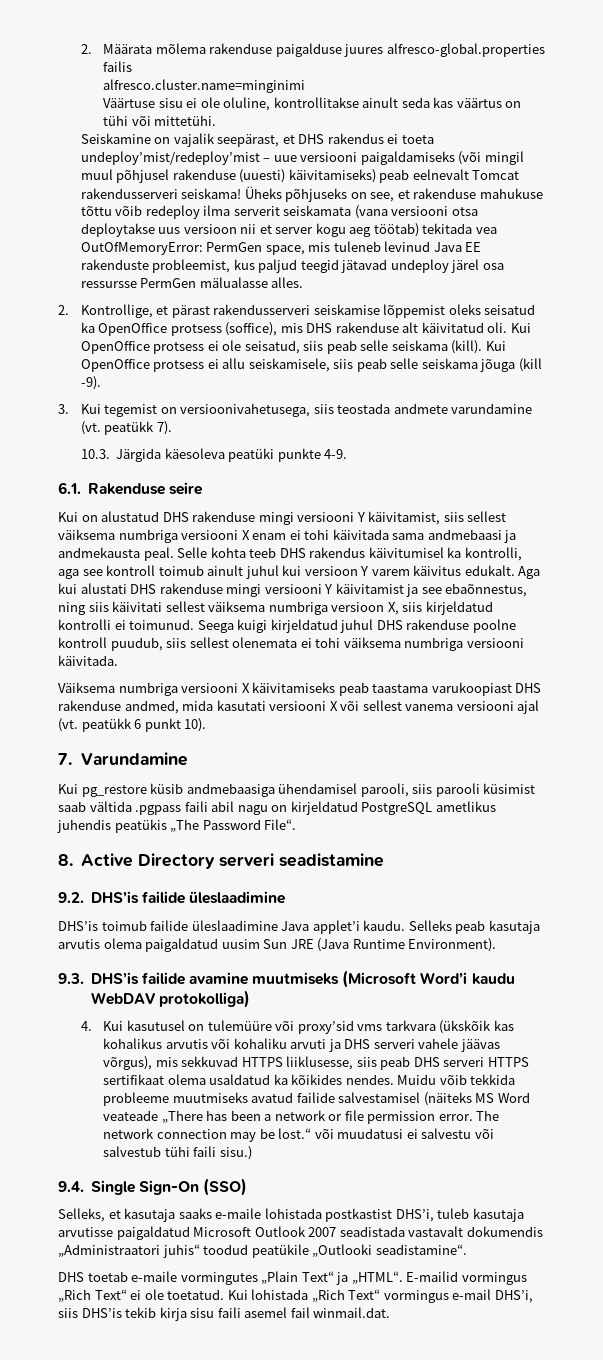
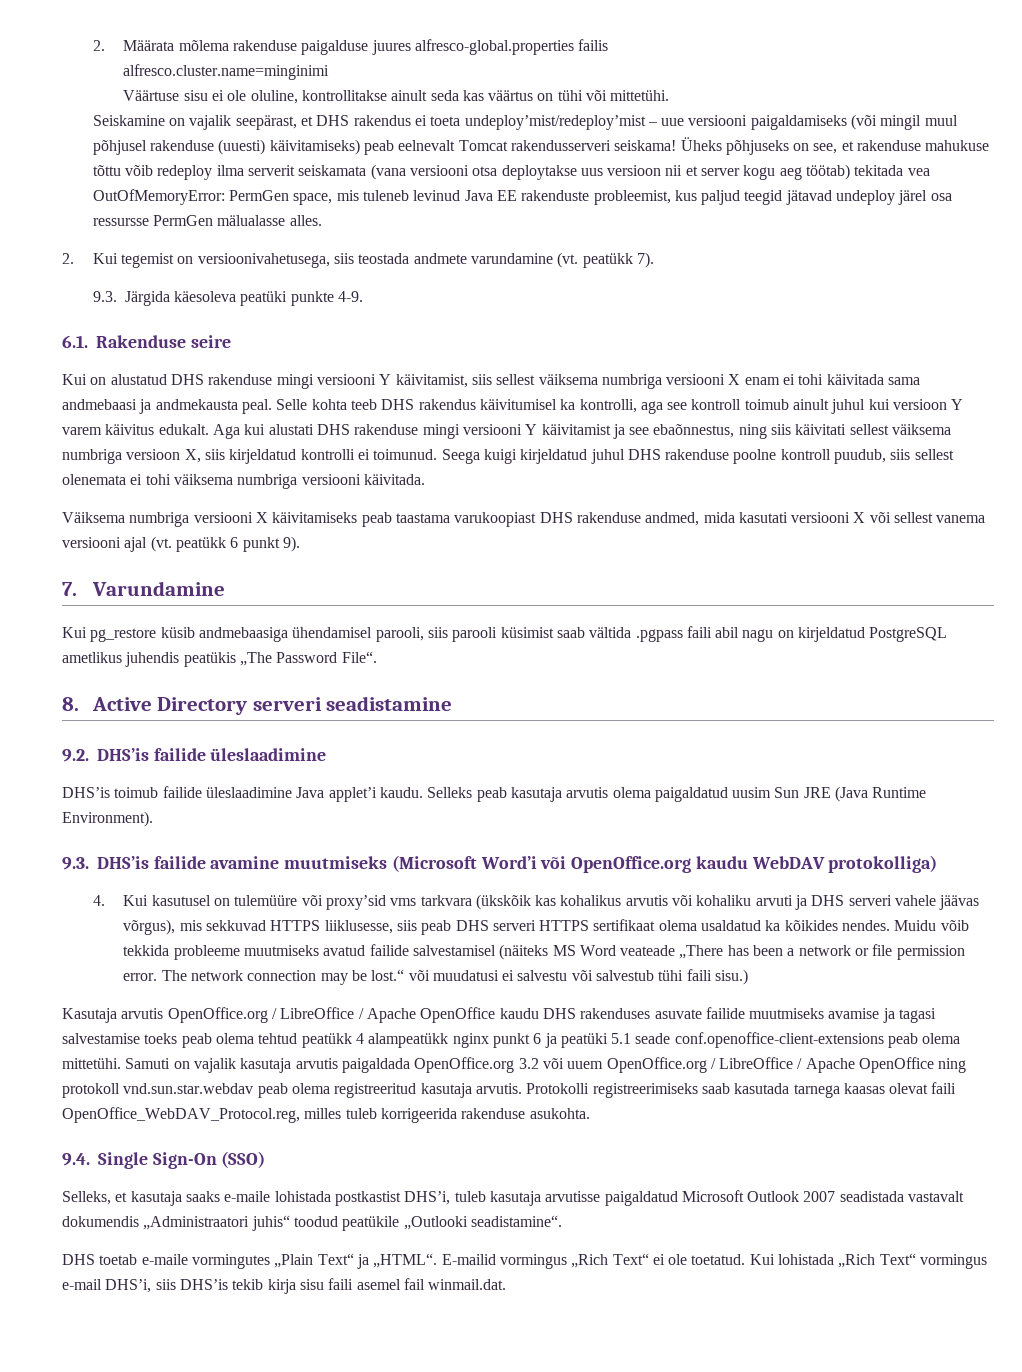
[80,304,536,318] [80,322,531,336] [80,340,506,354] [80,358,542,372] [80,376,101,390] [58,404,69,414] Kontrollige, et pärast rakendusserveri seiskamise lõppemist oleks seisatud ka OpenOffice protsess (soffice), mis DHS rakenduse alt käivitatud oli. Kui OpenOffice protsess ei ole seisatud, siis peab selle seiskama (kill). Kui OpenOffice protsess ei allu seiskamisele, siis peab selle seiskama jõuga (kill -9). // 3. -> (74, 258) none
[80,449,110,459] 10.3. -> [92,291,117,302] 9.3.
[184,718,207,732] 10). -> [282,536,300,552] 9).
(468, 978) none -> [540,856,692,873] või OpenOffice.org
(252, 1153) none -> [62,1007,937,1023] [62,1032,961,1048] [62,1057,967,1073] [62,1082,957,1098] [62,1107,590,1123] // Kasutaja arvutis OpenOffice.org / LibreOffice / Apache OpenOffice kaudu DHS rakenduses asuvate failide muutmiseks avamise ja tagasi salvestamise toeks peab olema tehtud peatükk 4 alampeatükk nginx punkt 6 ja peatüki 5.1 seade conf.openoffice-client-extensions peab olema mittetühi. Samuti on vajalik kasutaja arvutis paigaldada OpenOffice.org 3.2 või uuem OpenOffice.org / LibreOffice / Apache OpenOffice ning protokoll vnd.sun.star.webdav peab olema registreeritud kasutaja arvutis. Protokolli registreerimiseks saab kasutada tarnega kaasas olevat faili OpenOffice_WebDAV_Protocol.reg, milles tuleb korrigeerida rakenduse asukohta.

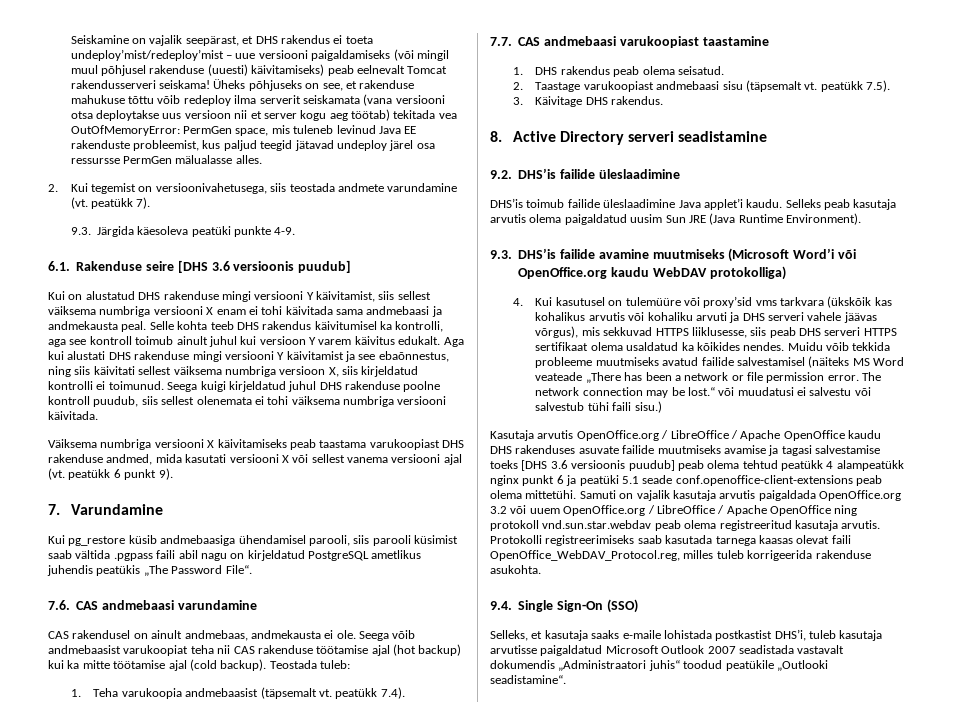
[92,39,609,55] [123,64,330,80] [123,90,670,104] 2. Määrata mõlema rakenduse paigalduse juures alfresco-global.properties failis // alfresco.cluster.name=minginimi // Väärtuse sisu ei ole oluline, kontrollitakse ainult seda kas väärtus on tühi või mittetühi. // -> (70, 39) none
(231, 341) none -> [177,260,352,273] [DHS 3.6 versioonis puudub]
(377, 657) none -> [48,600,257,610] [48,630,416,641] [48,644,462,656] [48,659,350,671] [70,687,405,699] [490,36,769,48] [512,66,724,77] [512,80,891,92] [512,96,664,107] // 7.6. CAS andmebaasi varundamine // CAS rakendusel on ainult andmebaas, andmekausta ei ole. Seega võib andmebaasist varukoopiat teha nii CAS rakenduse töötamise ajal (hot backup) kui ka mitte töötamise ajal (cold backup). Teostada tuleb: // 1. Teha varukoopia andmebaasist (täpsemalt vt. peatükk 7.4). // 7.7. CAS andmebaasi varukoopiast taastamine // 1. DHS rakendus peab olema seisatud. // 2. Taastage varukoopiast andmebaasi sisu (täpsemalt vt. peatükk 7.5). // 3. Käivitage DHS rakendus.
(178, 1038) none -> [521,460,675,471] [DHS 3.6 versioonis puudub]
[62,1253,988,1269] [62,1278,507,1294] // DHS toetab e-maile vormingutes „Plain Text“ ja „HTML“. E-mailid vormingus „Rich Text“ ei ole toetatud. Kui lohistada „Rich Text“ vormingus e-mail DHS’i, siis DHS’is tekib kirja sisu faili asemel fail winmail.dat. -> (566, 679) none

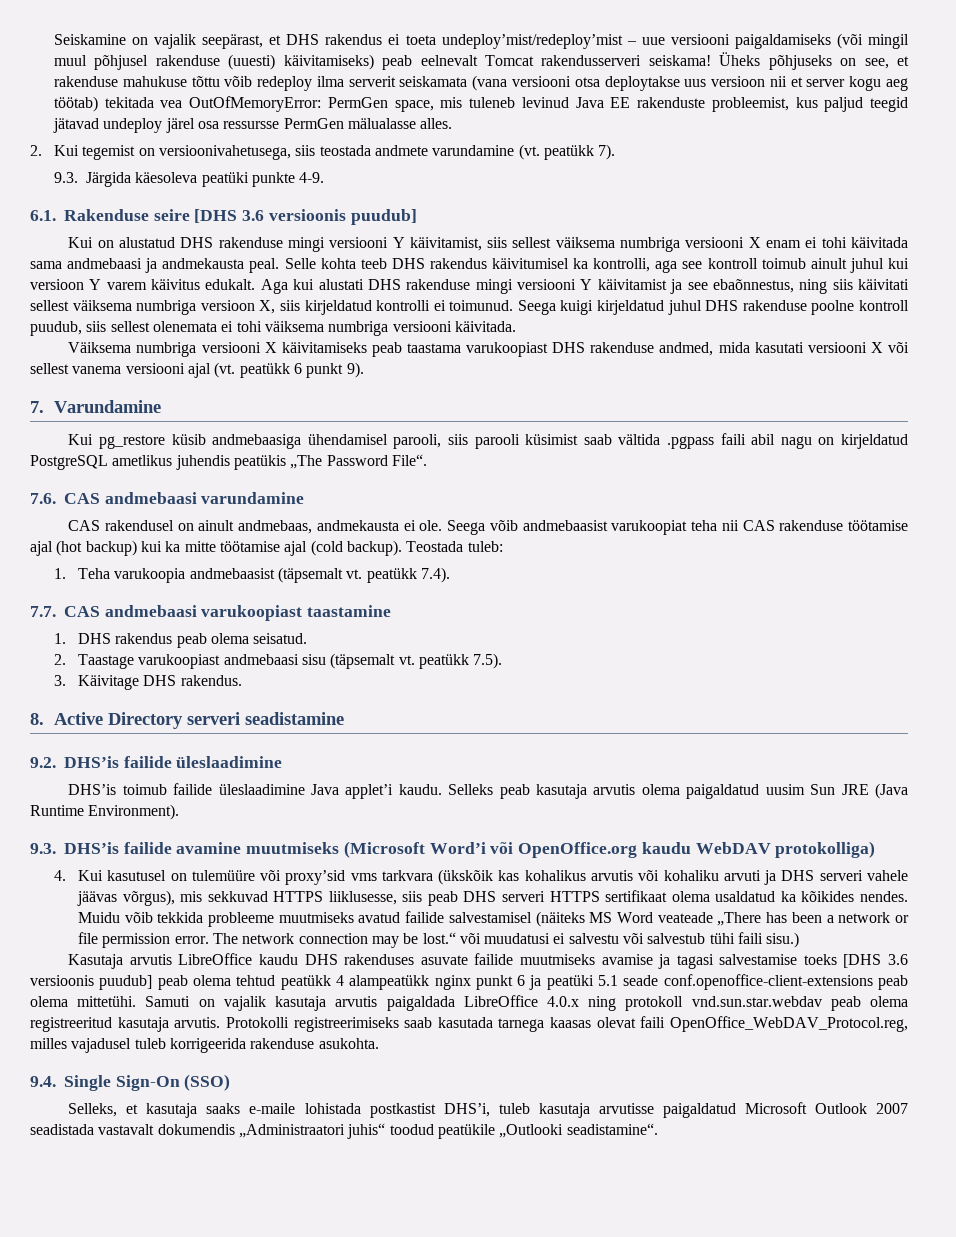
[576,430,845,441] OpenOffice.org / LibreOffice / Apache OpenOffice -> [178,953,253,965] LibreOffice
[819,490,901,501] [490,505,831,516] OpenOffice.org 3.2 või uuem OpenOffice.org / LibreOffice / Apache OpenOffice -> [463,995,579,1007] LibreOffice 4.0.x
(714, 554) none -> [71,1038,132,1053] vajadusel

